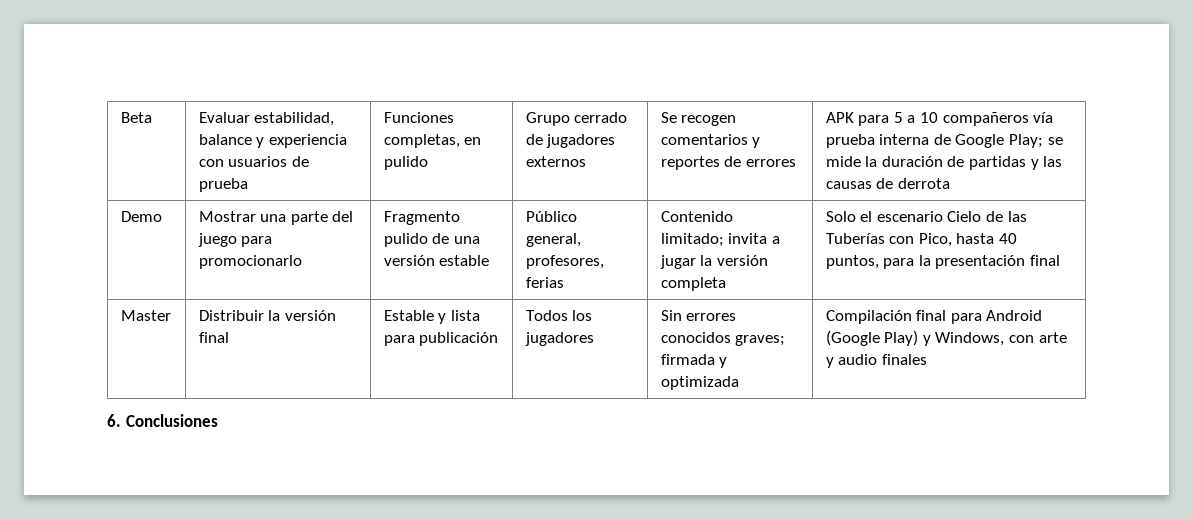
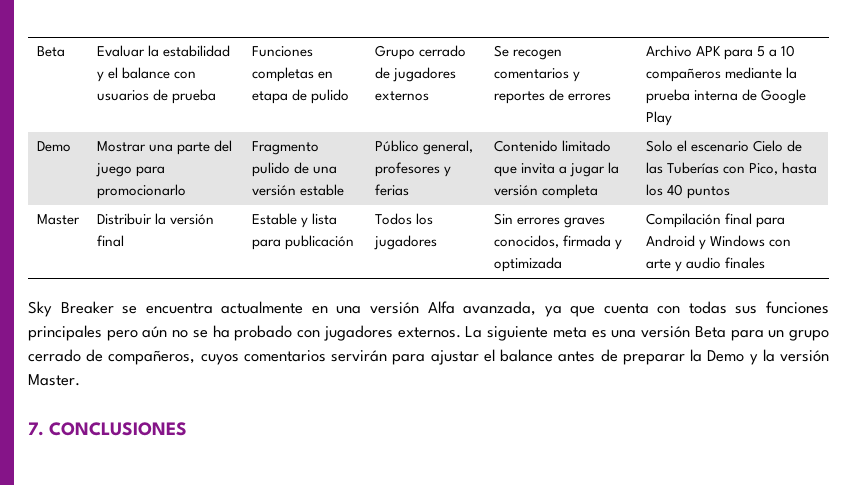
[254,112,335,126] [198,134,347,148] estabilidad, balance y experiencia -> [148,45,231,57] [96,67,171,82] la estabilidad y el balance
[383,134,482,148] completas, en -> [251,67,334,82] [251,89,308,104] completas en etapa de
(796, 163) none -> [645,45,692,57] Archivo
[1033,112,1054,123] vía -> [725,67,798,79] mediante la
[1008,134,1063,148] [825,156,1063,170] [825,178,950,189] Play; se mide la duración de partidas y las causas de derrota -> [645,111,672,126] Play
[525,255,604,269] profesores, -> [374,162,452,177] profesores y
[660,233,724,247] limitado; -> [562,140,612,152] [493,166,517,177] limitado que
[998,233,1017,244] [825,255,1060,269] 40 puntos, para la presentación final -> [645,184,731,199] los 40 puntos
[660,332,786,346] conocidos graves; -> [564,217,606,228] [493,235,559,248] graves conocidos,
[825,330,1005,346] (Google Play) y Windows, -> [699,235,766,250] y Windows
[107,414,218,427] 6. Conclusiones -> [28,301,829,317] [28,325,829,341] [28,349,830,365] [28,374,80,386] [28,422,188,436] Sky Breaker se encuentra actualmente en una versión Alfa avanzada, ya que cuenta con todas sus funciones principales pero aún no se ha probado con jugadores externos. La siguiente meta es una versión Beta para un grupo cerrado de compañeros, cuyos comentarios servirán para ajustar el balance antes de preparar la Demo y la versión Master. // 7. CONCLUSIONES

